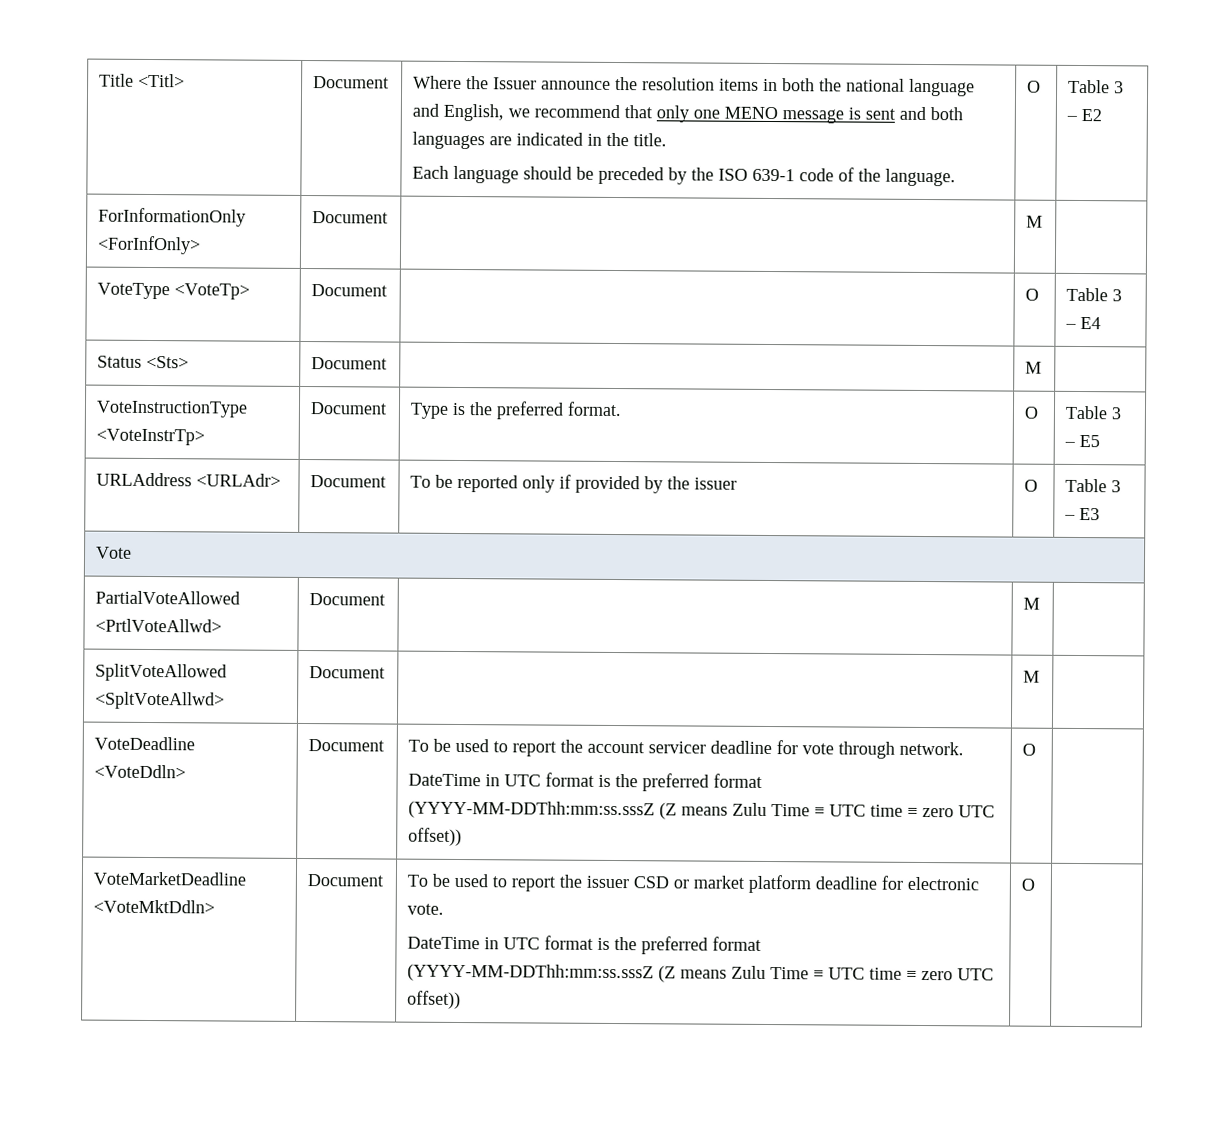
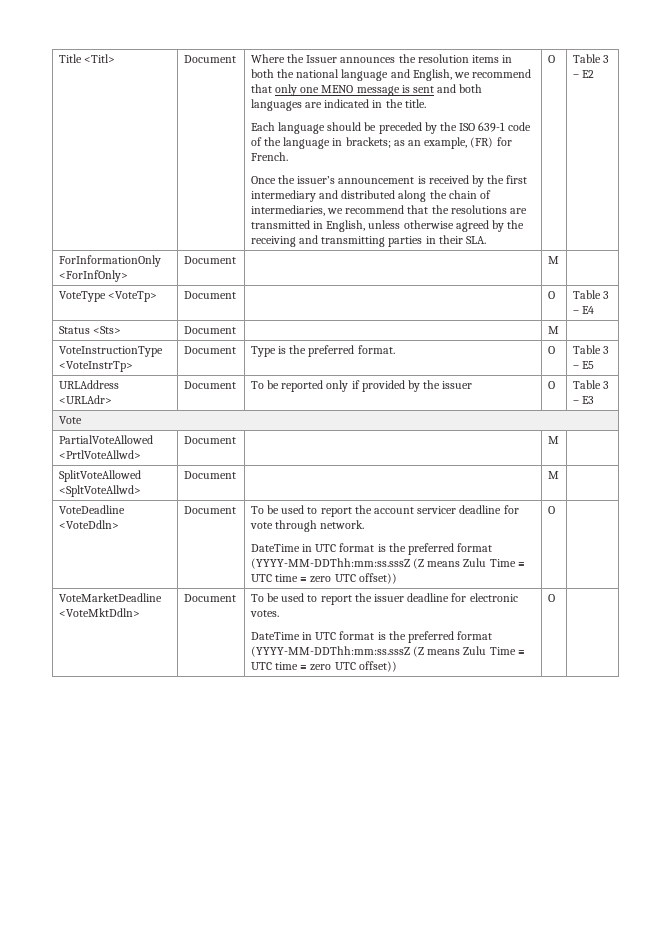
[540,80,611,90] announce -> [340,57,396,63] announces
[884,168,956,187] language. -> [283,137,512,149] [250,152,288,161] [250,175,528,187] [250,190,492,202] [250,205,528,216] [250,220,525,232] [250,235,487,247] language in brackets; as an example, (FR) for French. // Once the issuer’s announcement is received by the first intermediary and distributed along the chain of intermediaries, we recommend that the resolutions are transmitted in English, unless otherwise agreed by the receiving and transmitting parties in their SLA.
[632,874,811,894] CSD or market platform -> (405, 598) none
[406,903,444,915] vote. -> [249,610,279,617] votes.

